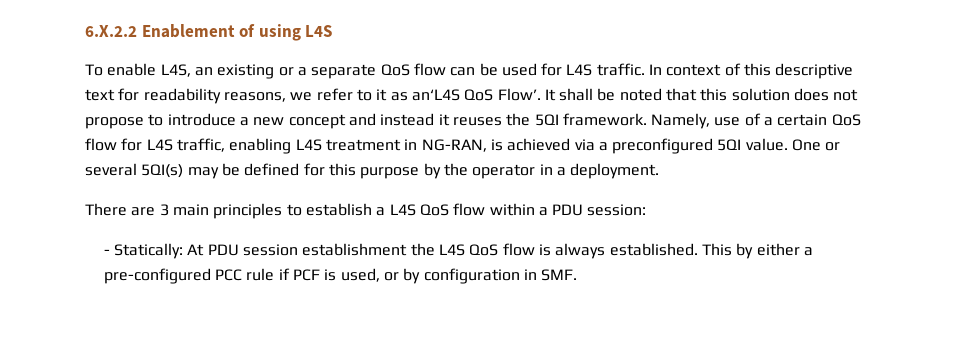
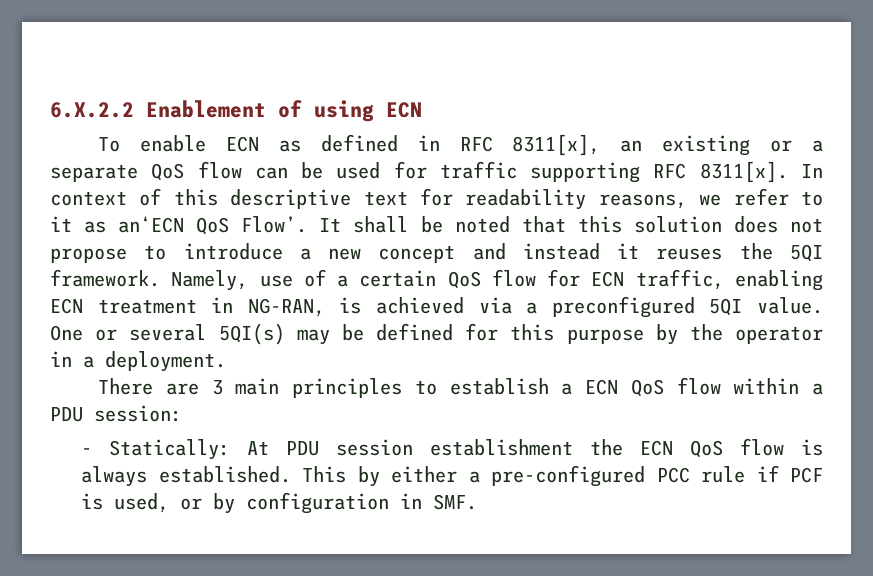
[305,25,333,37] L4S -> [386,102,422,118] ECN
[160,64,191,77] L4S, -> [226,134,601,156] ECN as defined in RFC 8311[x],
[566,63,645,76] L4S traffic. -> [439,161,788,183] traffic supporting RFC 8311[x].
[411,89,460,101] an‘L4S -> [118,216,185,233] an‘ECN
[146,139,173,151] L4S -> [591,271,625,287] ECN
[295,139,322,151] L4S -> [50,298,83,314] ECN
[389,204,416,216] L4S -> [585,379,619,395] ECN
[439,244,466,256] L4S -> [640,440,674,456] ECN

